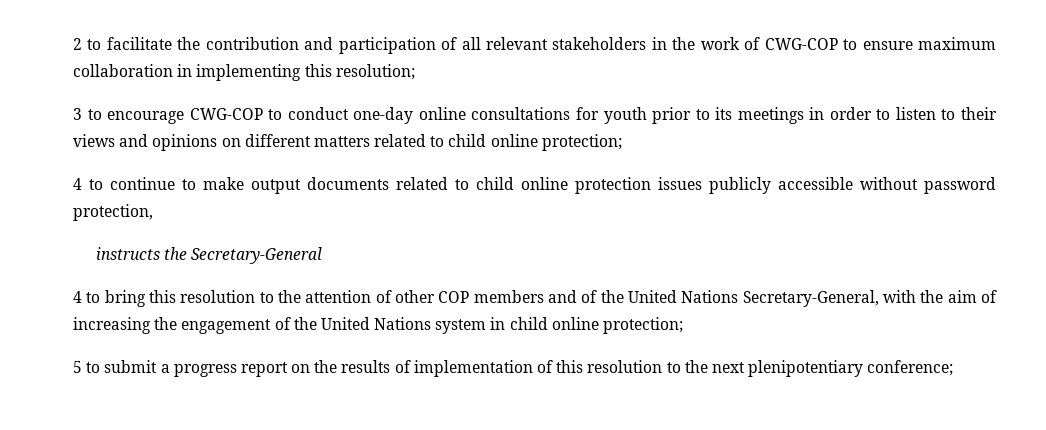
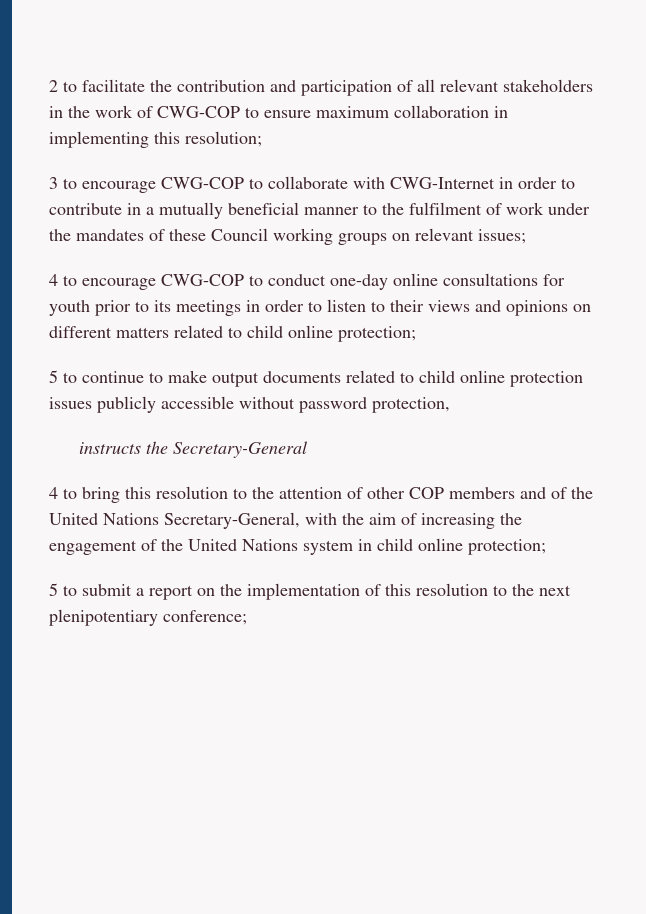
(283, 114) none -> [268,176,575,189] [49,202,590,219] [49,228,526,245] [49,274,263,290] collaborate with CWG-Internet in order to contribute in a mutually beneficial manner to the fulfilment of work under the mandates of these Council working groups on relevant issues; // 4 to encourage CWG-COP to
[73,178,82,190] 4 -> [49,370,58,383] 5
[173,364,237,377] progress -> (144, 592) none
[341,360,411,373] results of -> (242, 590) none

